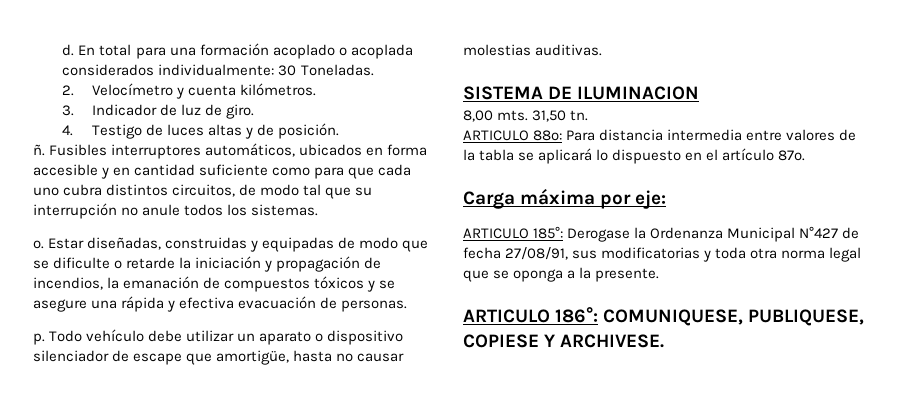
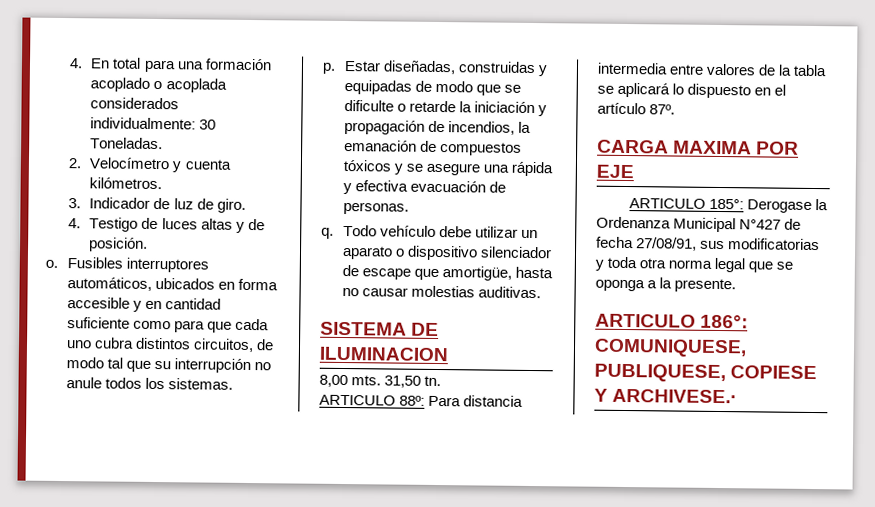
[62,44,75,56] d. -> [68,58,83,69] 4.
[33,144,45,156] ñ. -> [45,259,58,268] o.
[33,240,44,249] o. -> [322,62,336,74] p.
[33,333,45,345] p. -> [321,227,334,239] q.
[463,189,667,209] Carga máxima por eje: -> [597,139,800,155] [596,164,634,179] CARGA MAXIMA POR EJE
[560,334,665,348] ARCHIVESE. -> [612,388,738,404] ARCHIVESE.·

